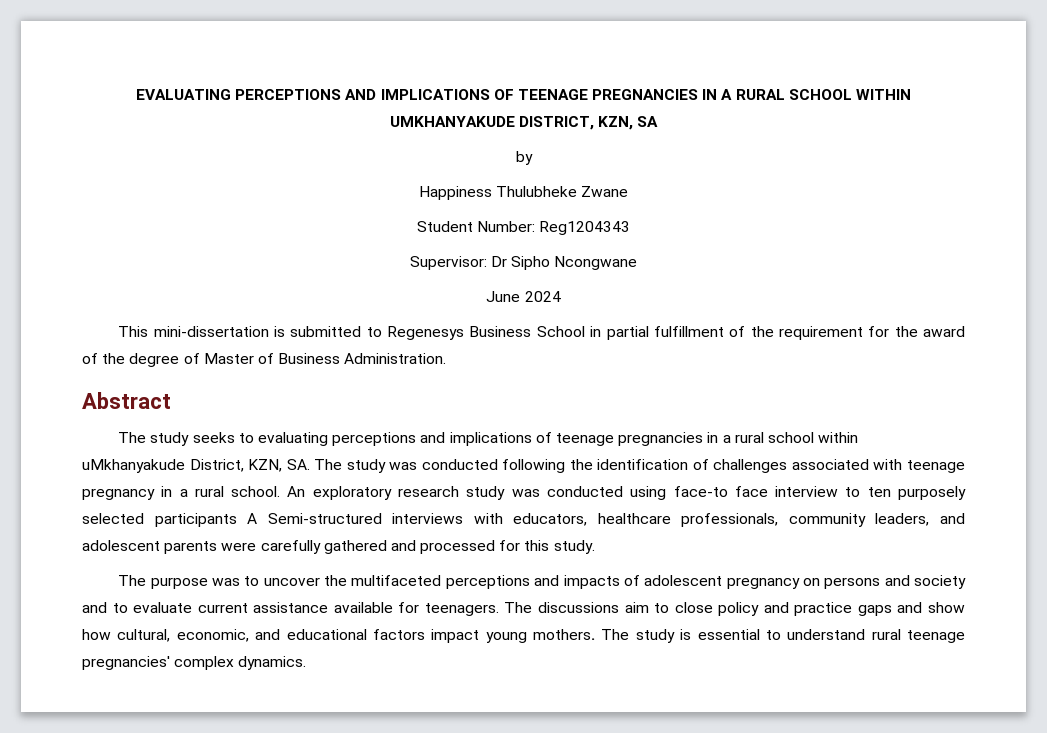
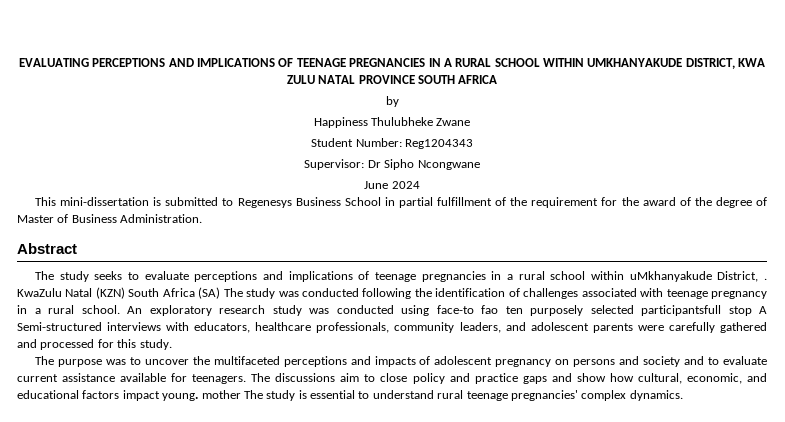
[598,116,659,130] KZN, SA -> [738,58,766,67] [286,75,498,84] KWA ZULU NATAL PROVINCE SOUTH AFRICA
[258,432,329,446] evaluating -> [144,271,189,280] evaluate
[248,459,310,472] KZN, SA. -> [763,278,767,280] [17,287,221,299] . KwaZulu Natal (KZN) South Africa (SA)
[734,486,861,497] face interview to -> [481,305,498,314] fao
[154,513,237,527] participants -> [641,305,752,316] participantsfull stop
[485,629,595,643] young mothers. -> [162,390,241,401] young. mother

